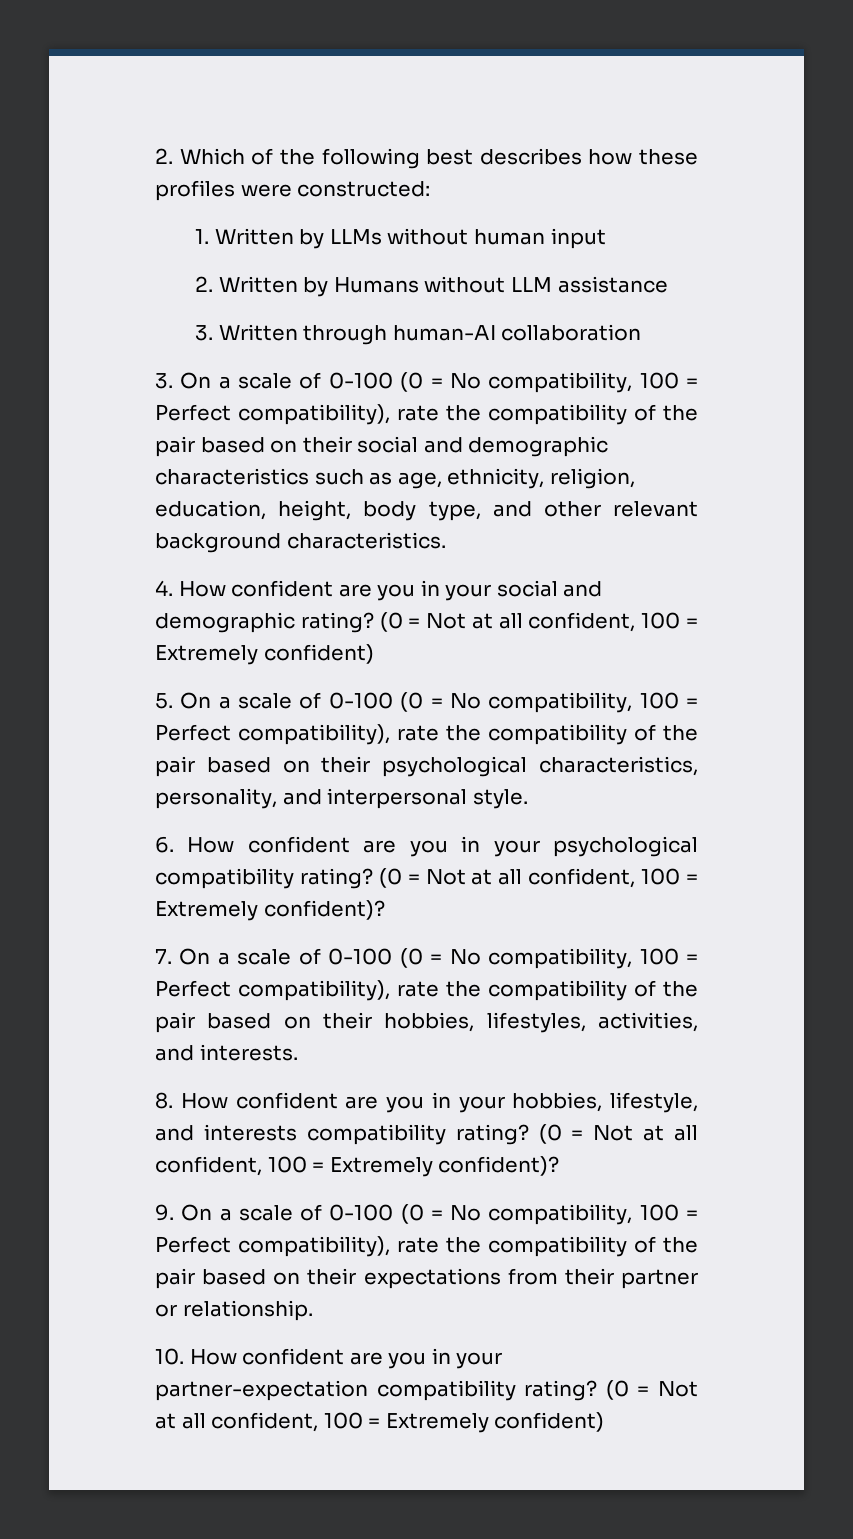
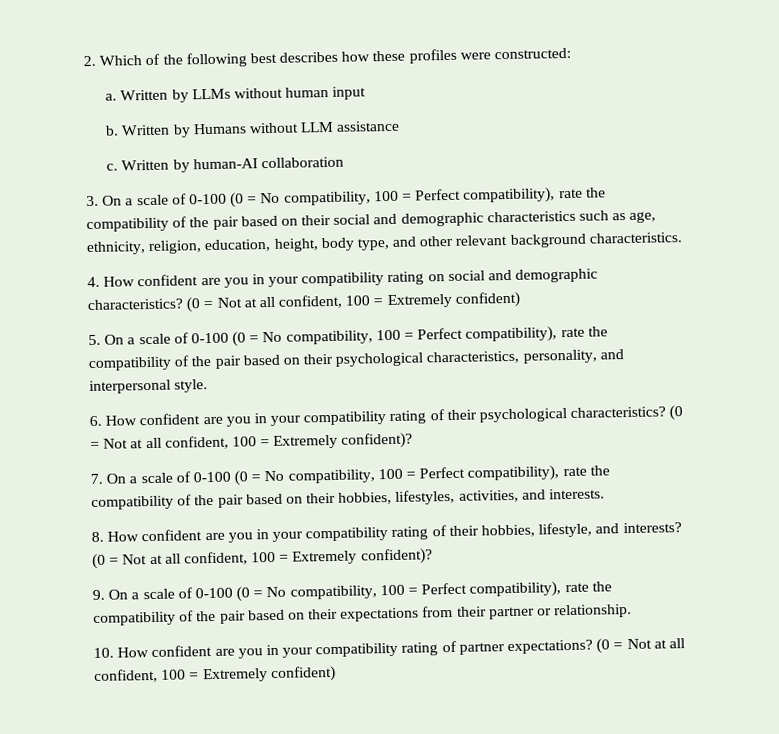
[195,229,210,244] 1. -> [105,93,118,101] a.
[195,276,214,292] 2. -> [105,125,120,136] b.
[195,324,388,345] 3. Written through -> [106,159,190,173] c. Written by
[496,580,603,597] [155,612,374,633] social and demographic rating? -> [301,268,599,287] [87,298,183,311] compatibility rating on social and demographic characteristics?
[553,836,698,857] [155,868,373,889] psychological compatibility rating? -> [303,406,667,426] compatibility rating of their psychological characteristics?
[512,1092,698,1113] [155,1124,529,1145] hobbies, lifestyle, and interests compatibility rating? -> [305,522,682,542] compatibility rating of their hobbies, lifestyle, and interests?
[155,1380,598,1401] partner-expectation compatibility rating? -> [315,639,594,658] compatibility rating of partner expectations?

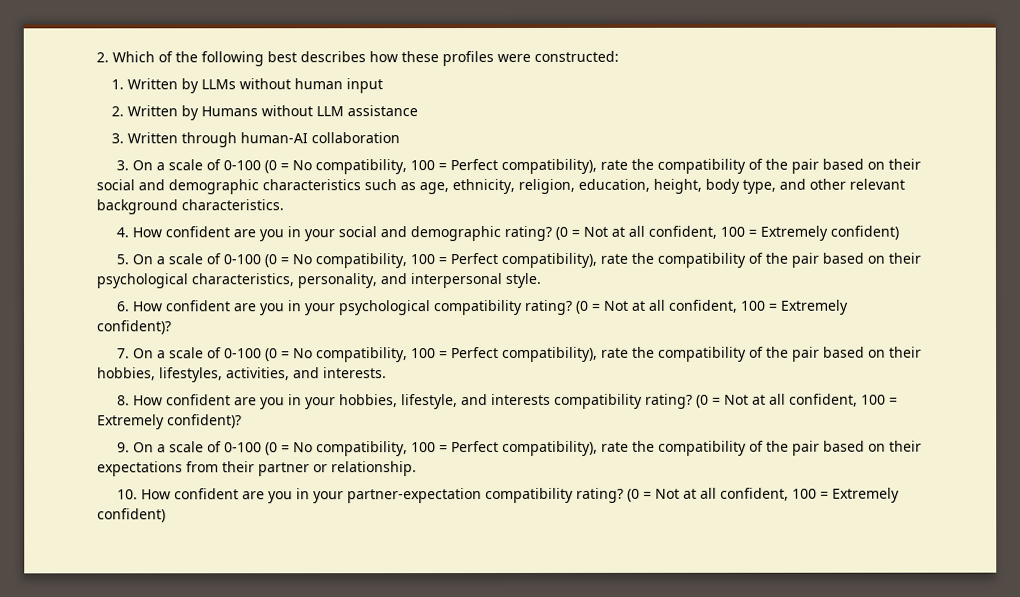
[105,93,118,101] a. -> [111,79,125,90] 1.
[105,125,120,136] b. -> [111,106,125,117] 2.
[106,159,190,173] c. Written by -> [111,132,238,148] 3. Written through
[301,268,599,287] [87,298,183,311] compatibility rating on social and demographic characteristics? -> [337,225,552,242] social and demographic rating?
[303,406,667,426] compatibility rating of their psychological characteristics? -> [338,299,573,316] psychological compatibility rating?
[305,522,682,542] compatibility rating of their hobbies, lifestyle, and interests? -> [338,393,693,410] hobbies, lifestyle, and interests compatibility rating?
[315,639,594,658] compatibility rating of partner expectations? -> [346,487,624,504] partner-expectation compatibility rating?

